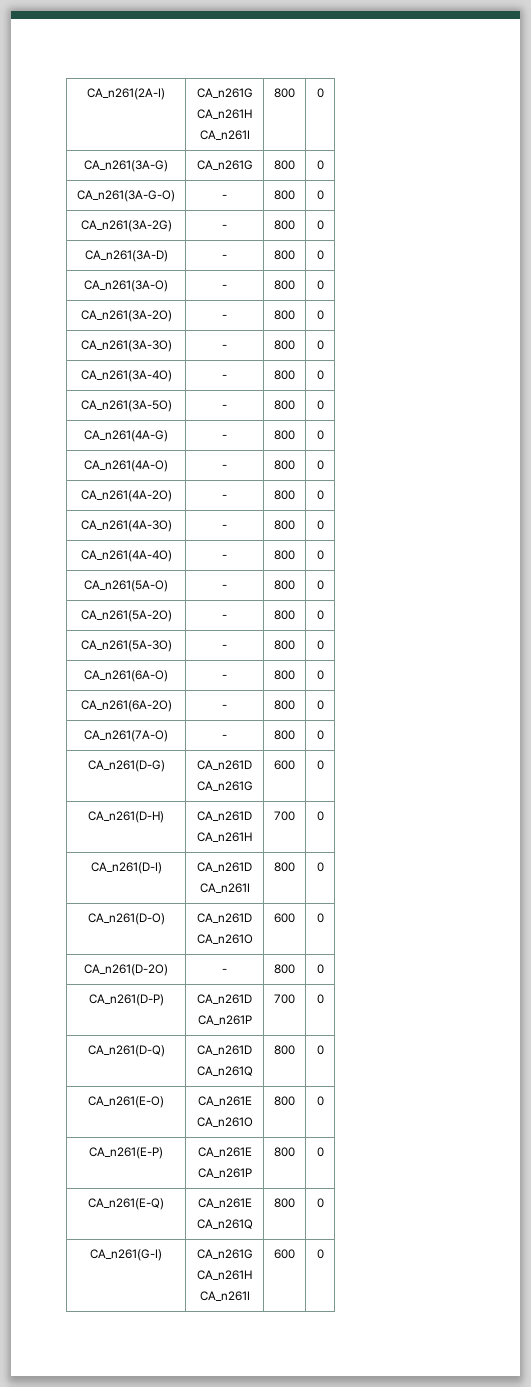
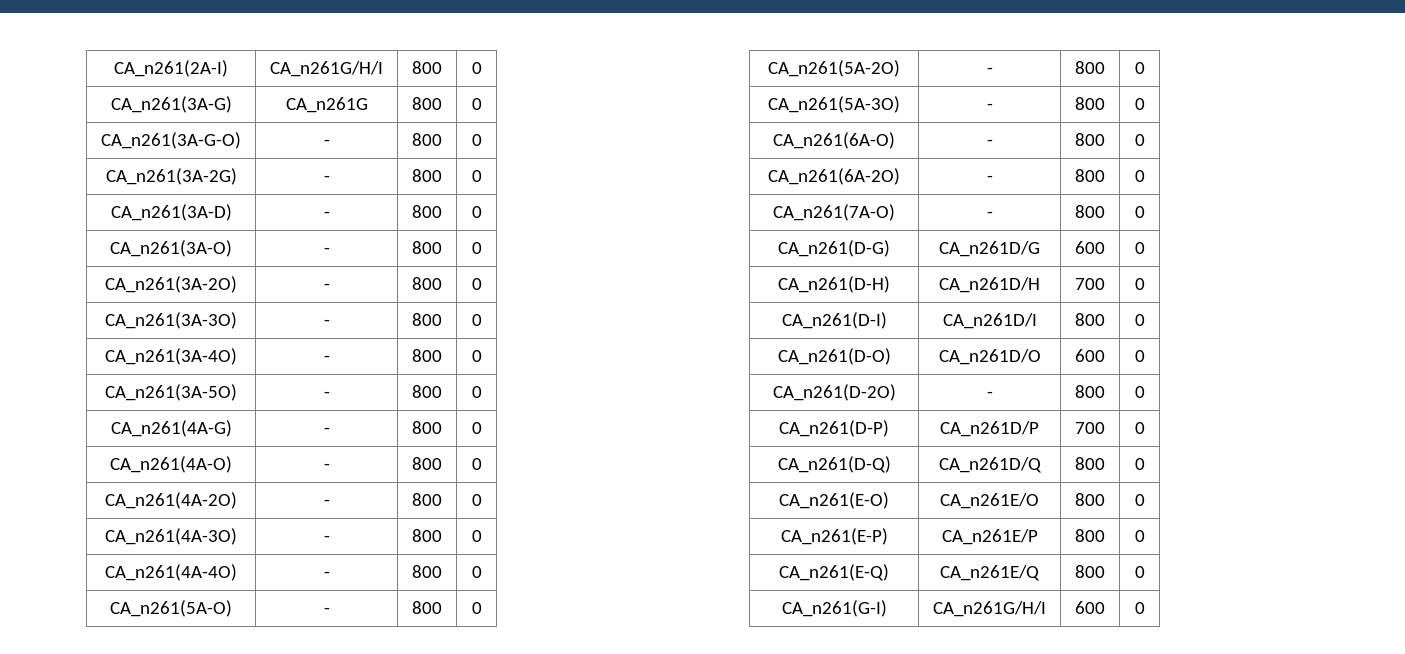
[196,88,253,98] [197,109,252,119] [199,130,250,140] CA_n261G // CA_n261H // CA_n261I -> [270,61,383,77] CA_n261G/H/I
[197,760,252,770] [196,781,253,791] CA_n261D // CA_n261G -> [939,241,1040,257] CA_n261D/G
[197,811,252,821] [197,832,252,842] CA_n261D // CA_n261H -> [939,277,1040,293] CA_n261D/H
[197,862,252,872] [199,883,250,893] CA_n261D // CA_n261I -> [942,313,1037,329] CA_n261D/I
[197,913,252,923] [196,934,253,944] CA_n261D // CA_n261O -> [938,349,1041,365] CA_n261D/O
[197,994,252,1004] [197,1015,252,1025] CA_n261D // CA_n261P -> [940,421,1039,437] CA_n261D/P
[197,1045,252,1055] [196,1066,253,1076] CA_n261D // CA_n261Q -> [938,457,1042,473] CA_n261D/Q
[197,1096,252,1106] [196,1117,253,1127] CA_n261E // CA_n261O -> [940,493,1039,509] CA_n261E/O
[197,1147,252,1157] [197,1168,252,1178] CA_n261E // CA_n261P -> [941,529,1038,545] CA_n261E/P
[197,1198,252,1208] [196,1219,253,1229] CA_n261E // CA_n261Q -> [940,565,1040,581] CA_n261E/Q
[196,1249,253,1259] [197,1270,252,1280] [199,1291,250,1301] CA_n261G // CA_n261H // CA_n261I -> [933,601,1046,617] CA_n261G/H/I

